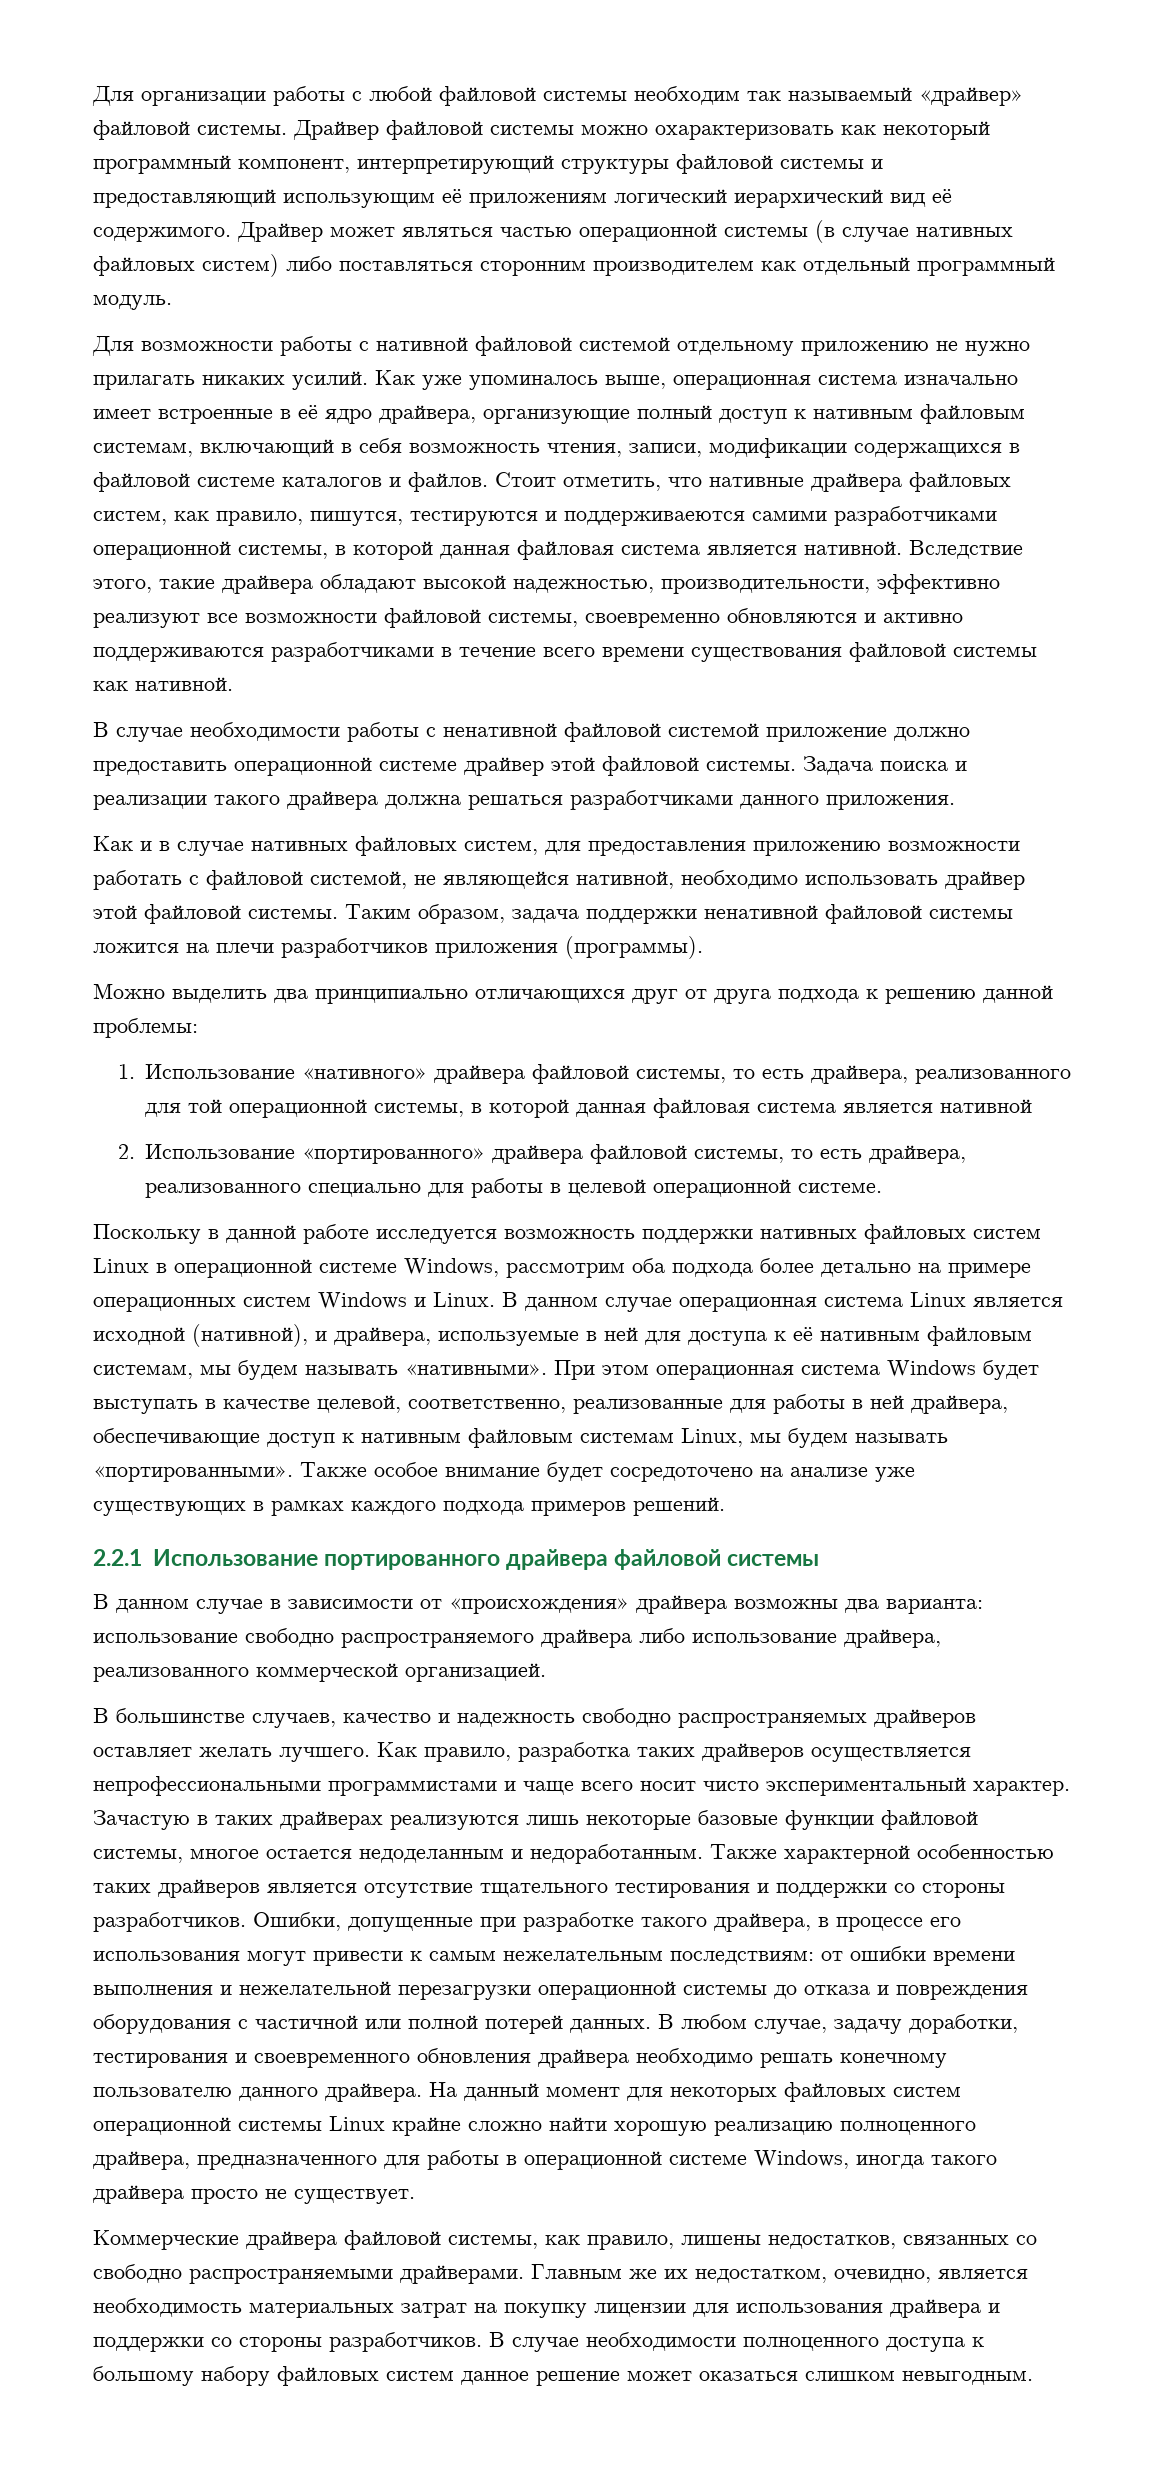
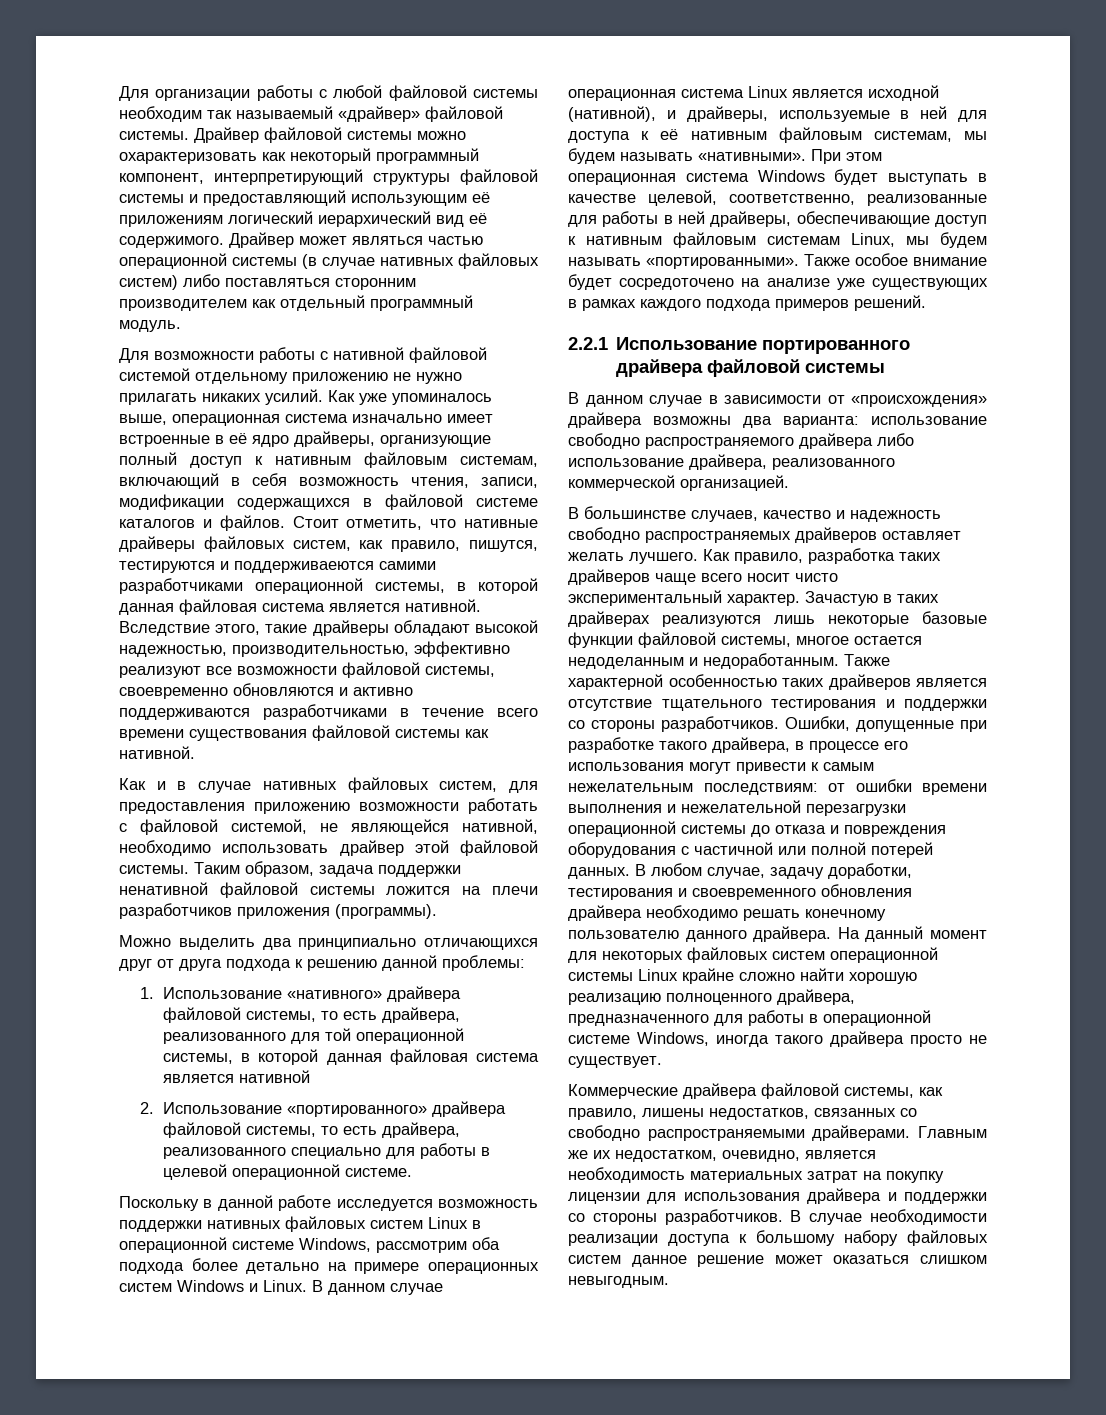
[379,405,476,424] драйвера, -> [294,431,375,447] драйверы,
[811,473,902,492] драйвера -> [119,536,195,552] драйверы
[222,575,313,594] драйвера -> [312,620,389,636] драйверы
[661,579,870,594] производительности, -> [232,645,409,657] производительностью,
[93,722,970,742] [93,756,967,776] [93,790,955,810] // В случае необходимости работы с ненативной файловой системой приложение должно предоставить операционной системе драйвер этой файловой системы. Задача поиска и реализации такого драйвера должна решаться разработчиками данного приложения. -> (195, 752) none
[334,1327,431,1346] драйвера, -> [686,106,768,122] драйверы,
[911,1395,1008,1414] драйвера, -> [710,211,792,227] драйверы,
[811,1747,971,1762] [93,1776,516,1796] осуществляется непрофессиональными программистами и -> (650, 577) none
[743,2337,879,2351] полноценного -> [568,1234,658,1246] реализации

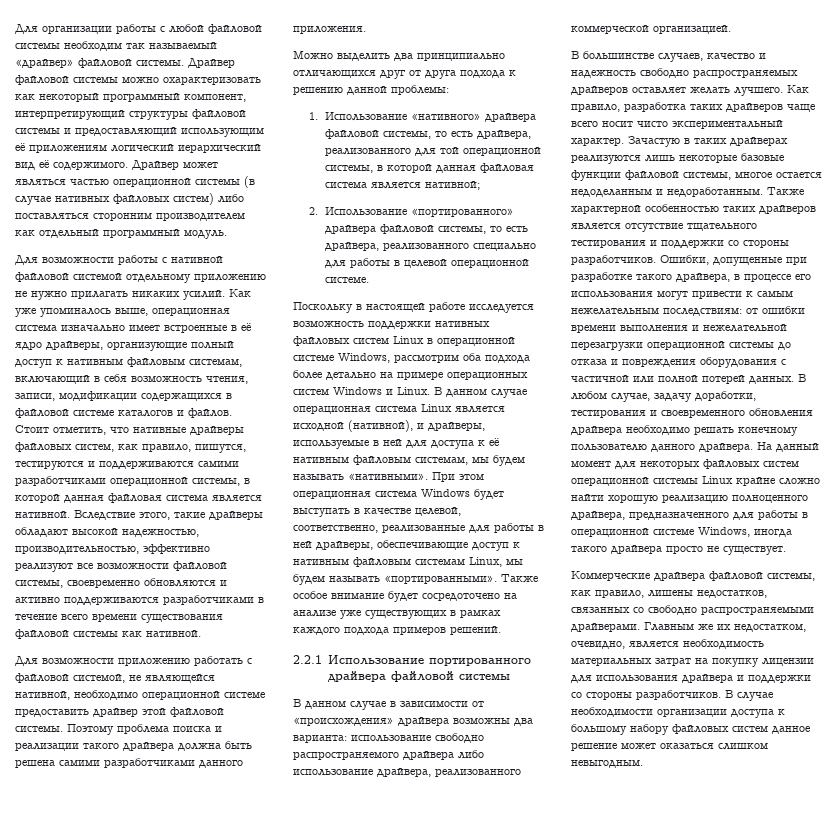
[234,561,374,573] поддерживаеются -> [99,461,194,469] поддерживаются
[119,777,538,793] [119,802,459,814] Как и в случае нативных файловых систем, для предоставления приложению возможности -> [15,656,190,666] Для возможности приложению
[222,844,329,853] использовать -> [142,691,265,700] [15,709,89,717] операционной системе предоставить
[194,861,461,877] [119,882,538,898] [119,903,437,919] Таким образом, задача поддержки ненативной файловой системы ложится на плечи разработчиков приложения (программы). -> [67,724,222,735] [15,741,252,751] [15,758,243,768] [293,26,366,34] Поэтому проблема поиска и реализации такого драйвера должна быть решена самими разработчиками данного приложения.
[238,1070,310,1083] нативной -> [425,181,481,190] нативной;
[217,1195,273,1211] данной -> [366,303,425,312] настоящей
[568,1234,658,1246] реализации -> [657,709,727,717] организации

